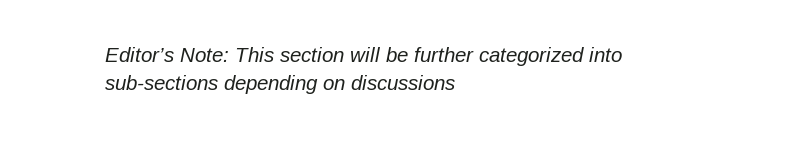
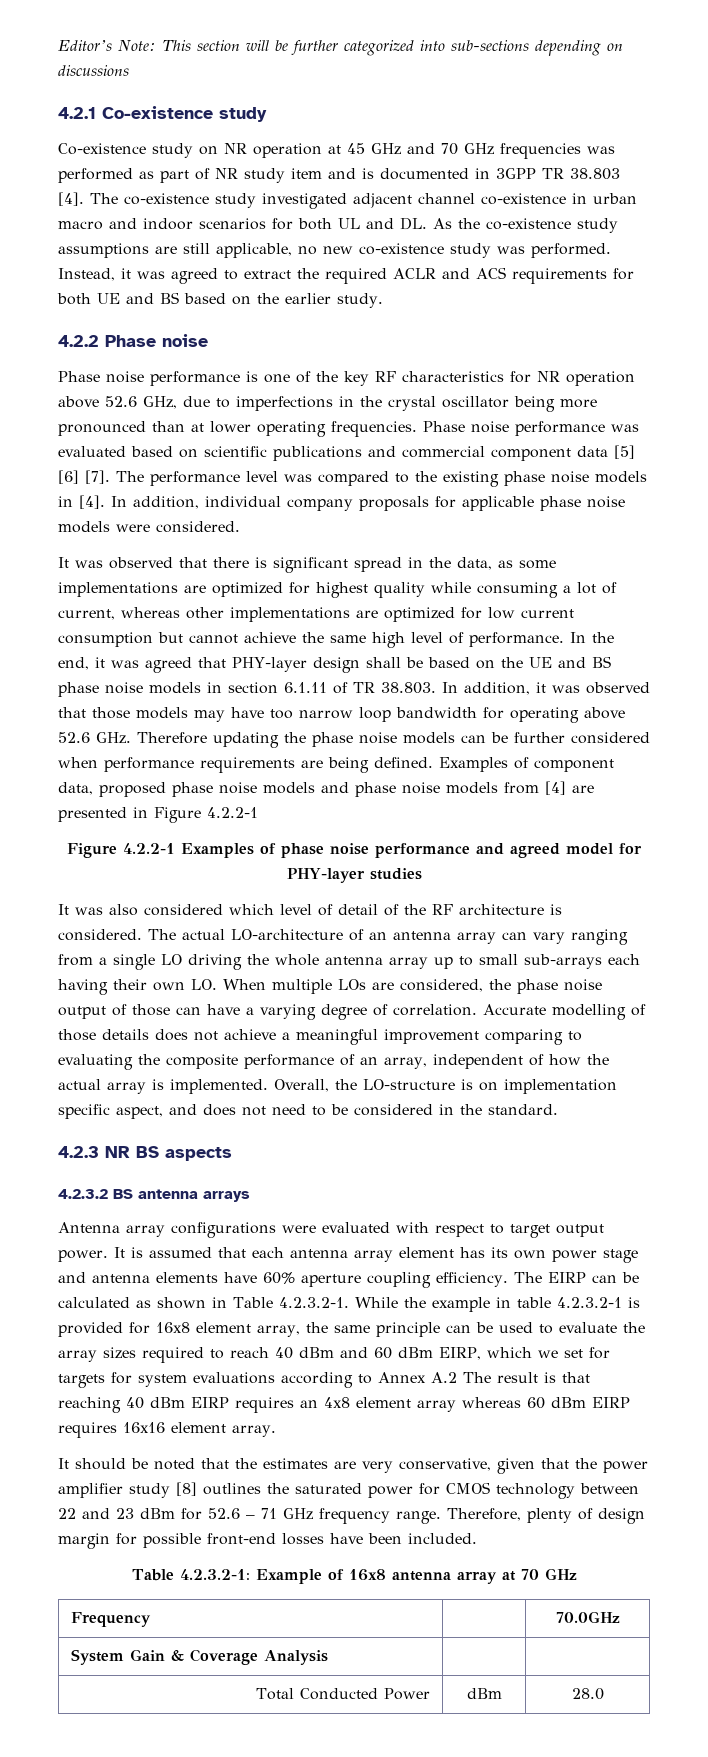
(455, 82) none -> [58,106,267,122] [58,143,615,159] [58,168,620,183] [58,192,637,209] [58,217,618,233] [58,243,611,258] [58,267,634,284] [57,292,383,308] [58,334,208,347] [58,371,635,386] [58,396,597,412] [58,421,639,437] [58,445,635,461] [58,470,647,487] [58,495,625,511] [58,521,240,533] [58,557,556,573] [58,582,617,598] [58,607,574,622] [58,632,614,648] [58,656,611,673] [58,682,650,697] [58,707,625,723] [58,732,650,748] [58,757,614,773] [58,781,594,797] [58,807,258,823] [67,843,642,858] [286,868,422,883] [58,904,562,916] [58,929,628,945] [58,954,640,970] [58,979,602,995] [58,1004,646,1020] [58,1029,582,1045] [58,1054,609,1070] [58,1079,617,1094] [58,1104,558,1119] [58,1146,232,1161] [58,1189,250,1202] [58,1222,604,1238] [58,1247,638,1263] [58,1272,639,1288] [58,1297,640,1312] [58,1322,645,1337] [58,1347,610,1363] [58,1372,590,1388] [58,1397,630,1413] [58,1422,276,1438] [58,1458,648,1474] [58,1482,639,1499] [58,1508,645,1524] [58,1533,477,1549] [131,1568,577,1584] [70,1612,151,1627] [555,1611,620,1623] [70,1649,328,1665] [256,1688,431,1700] [466,1688,502,1699] [571,1688,604,1700] // 4.2.1 Co-existence study // Co-existence study on NR operation at 45 GHz and 70 GHz frequencies was performed as part of NR study item and is documented in 3GPP TR 38.803 [4]. The co-existence study investigated adjacent channel co-existence in urban macro and indoor scenarios for both UL and DL. As the co-existence study assumptions are still applicable, no new co-existence study was performed. Instead, it was agreed to extract the required ACLR and ACS requirements for both UE and BS based on the earlier study. // 4.2.2 Phase noise // Phase noise performance is one of the key RF characteristics for NR operation above 52.6 GHz, due to imperfections in the crystal oscillator being more pronounced than at lower operating frequencies. Phase noise performance was evaluated based on scientific publications and commercial component data [5] [6] [7]. The performance level was compared to the existing phase noise models in [4]. In addition, individual company proposals for applicable phase noise models were considered. // It was observed that there is significant spread in the data, as some implementations are optimized for highest quality while consuming a lot of current, whereas other implementations are optimized for low current consumption but cannot achieve the same high level of performance. In the end, it was agreed that PHY-layer design shall be based on the UE and BS phase noise models in section 6.1.11 of TR 38.803. In addition, it was observed that those models may have too narrow loop bandwidth for operating above 52.6 GHz. Therefore updating the phase noise models can be further considered when performance requirements are being defined. Examples of component data, proposed phase noise models and phase noise models from [4] are presented in Figure 4.2.2-1 // Figure 4.2.2-1 Examples of phase noise performance and agreed model for PHY-layer studies // It was also considered which level of detail of the RF architecture is considered. The actual LO-architecture of an antenna array can vary ranging from a single LO driving the whole antenna array up to small sub-arrays each having their own LO. When multiple LOs are considered, the phase noise output of those can have a varying degree of correlation. Accurate modelling of those details does not achieve a meaningful improvement comparing to evaluating the composite performance of an array, independent of how the actual array is implemented. Overall, the LO-structure is on implementation specific aspect, and does not need to be considered in the standard. // 4.2.3 NR BS aspects // 4.2.3.2 BS antenna arrays // Antenna array configurations were evaluated with respect to target output power. It is assumed that each antenna array element has its own power stage and antenna elements have 60% aperture coupling efficiency. The EIRP can be calculated as shown in Table 4.2.3.2-1. While the example in table 4.2.3.2-1 is provided for 16x8 element array, the same principle can be used to evaluate the array sizes required to reach 40 dBm and 60 dBm EIRP, which we set for targets for system evaluations according to Annex A.2 The result is that reaching 40 dBm EIRP requires an 4x8 element array whereas 60 dBm EIRP requires 16x16 element array. // It should be noted that the estimates are very conservative, given that the power amplifier study [8] outlines the saturated power for CMOS technology between 22 and 23 dBm for 52.6 – 71 GHz frequency range. Therefore, plenty of design margin for possible front-end losses have been included. // Table 4.2.3.2-1: Example of 16x8 antenna array at 70 GHz // Frequency | | 70.0GHz // System Gain & Coverage Analysis | | // Total Conducted Power | dBm | 28.0

